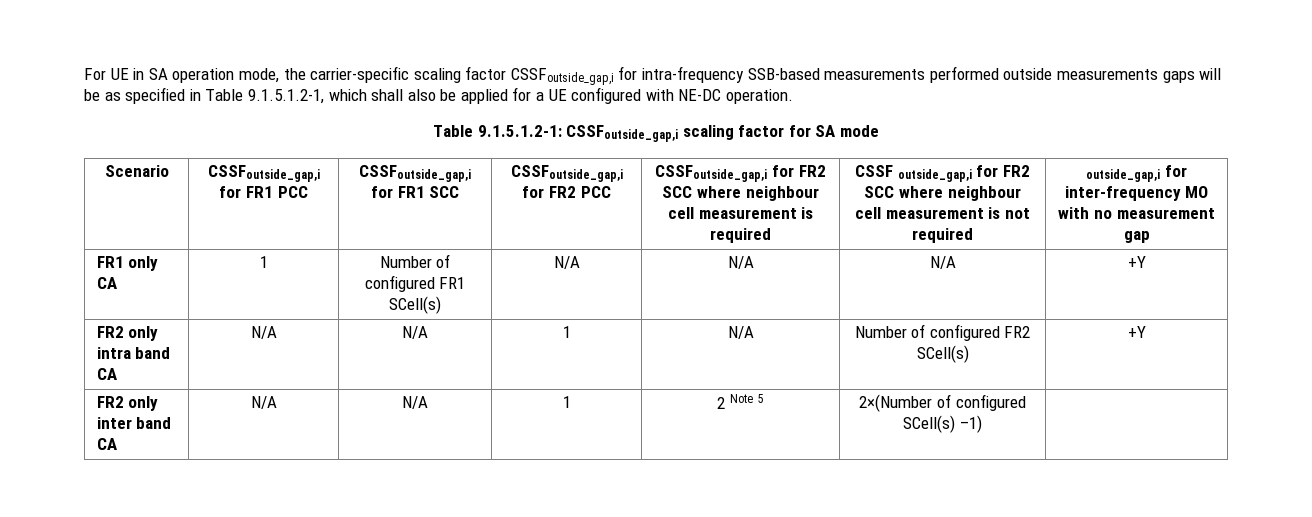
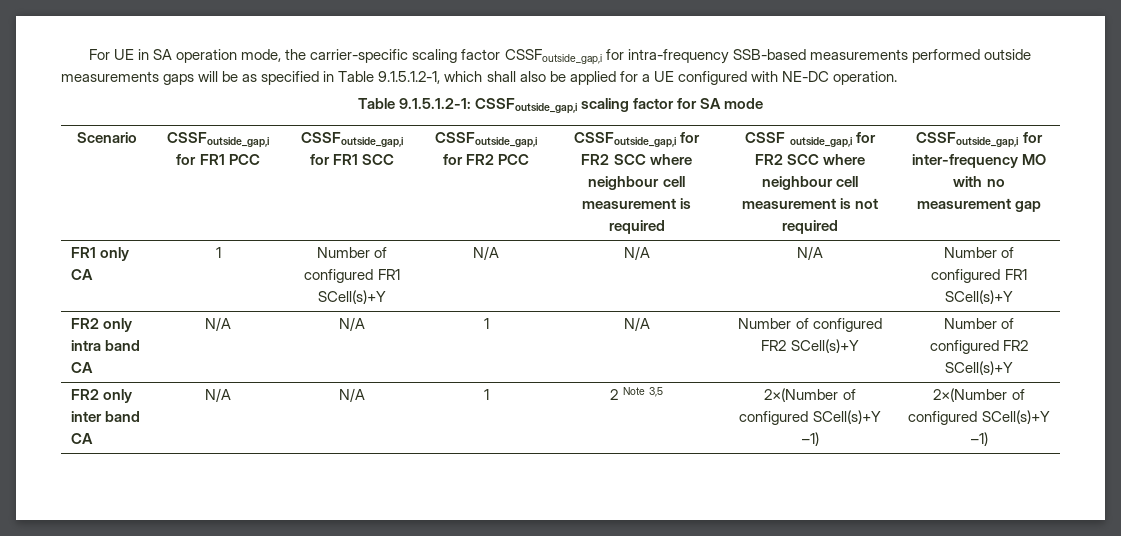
[1086,169,1161,182] outside_gap,i -> [916,132,1019,148] CSSFoutside_gap,i
[389,296,442,314] SCell(s) -> [318,290,386,304] SCell(s)+Y
[1127,256,1146,268] +Y -> [943,247,1015,258] [931,269,1027,283] [945,290,1013,304] Number of configured FR1 SCell(s)+Y
[916,345,969,363] [1127,326,1146,338] SCell(s) | +Y -> [790,339,859,353] [943,318,1015,329] [929,340,1029,354] [945,361,1013,375] SCell(s)+Y | Number of configured FR2 SCell(s)+Y
[757,394,764,403] [859,394,1026,412] [903,415,956,433] 5 | 2×(Number of configured SCell(s) -> [648,387,663,397] [764,388,856,402] [739,410,881,425] 3,5 | 2×(Number of configured SCell(s)+Y
(982, 424) none -> [933,388,1025,402] [908,410,1050,425] [970,432,988,446] 2×(Number of configured SCell(s)+Y –1)

